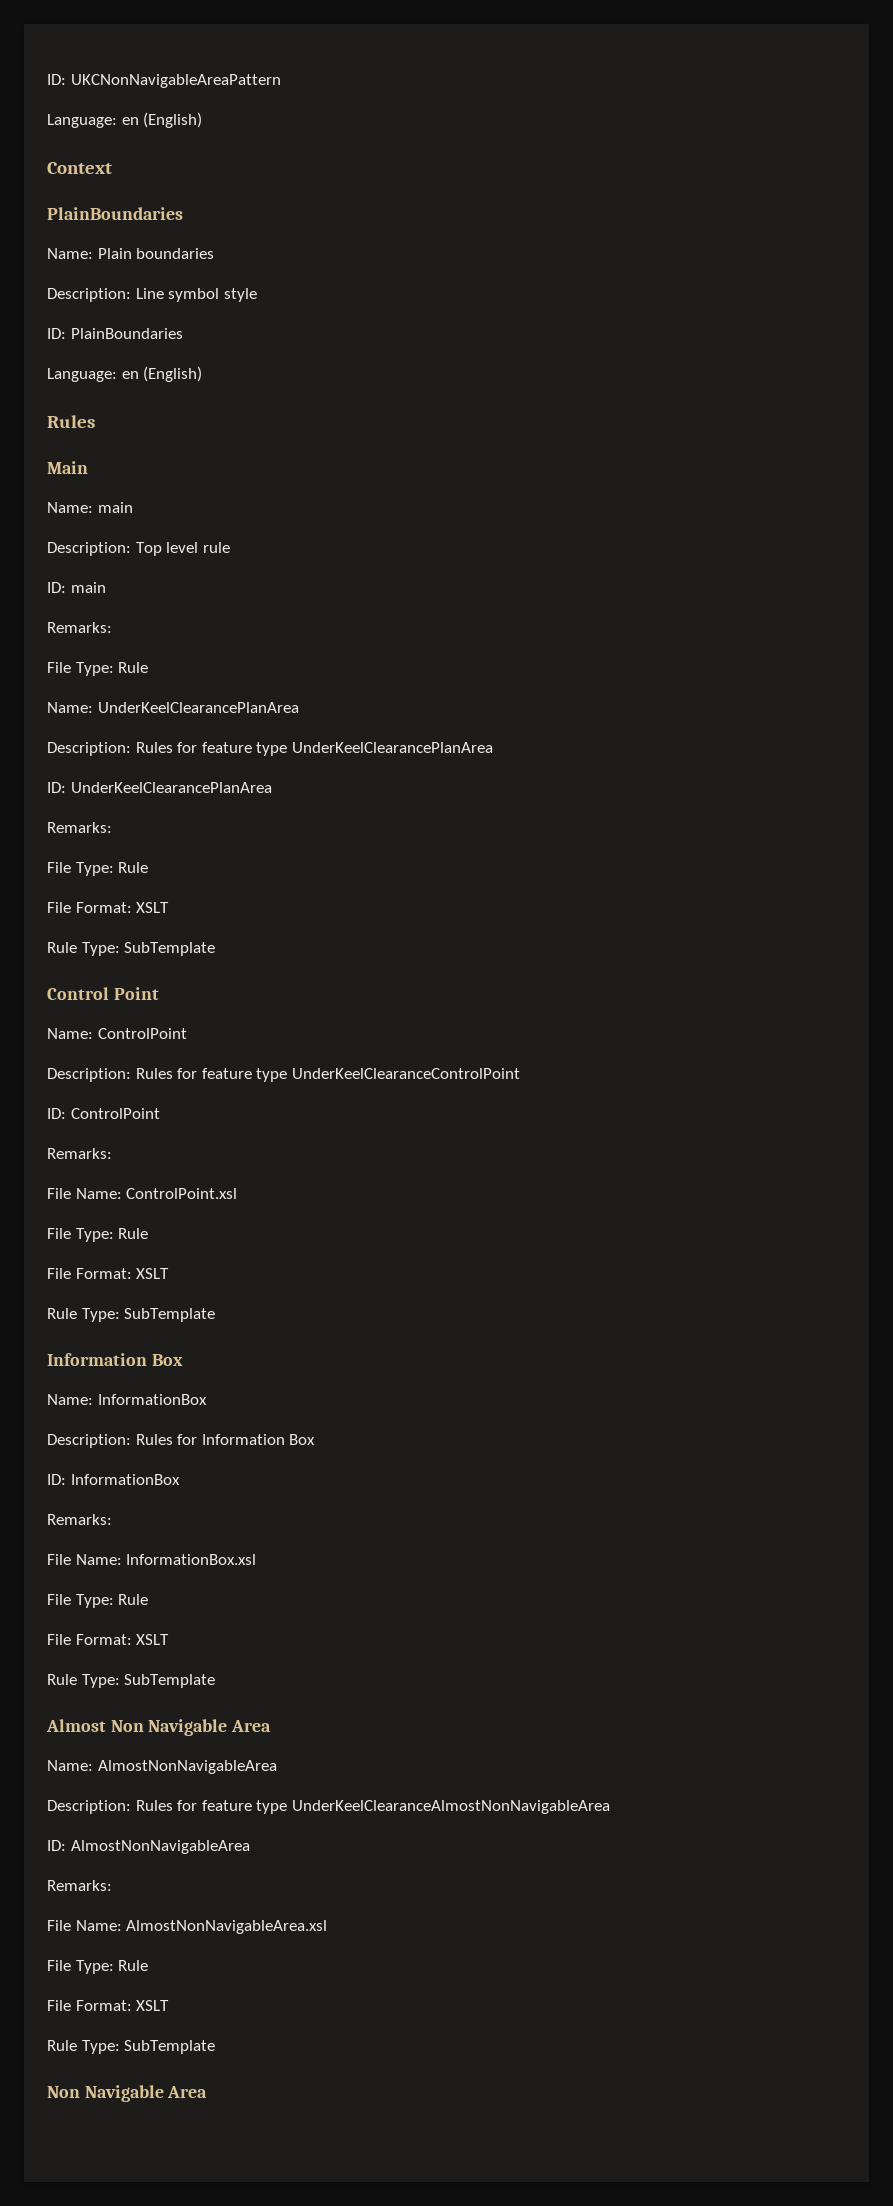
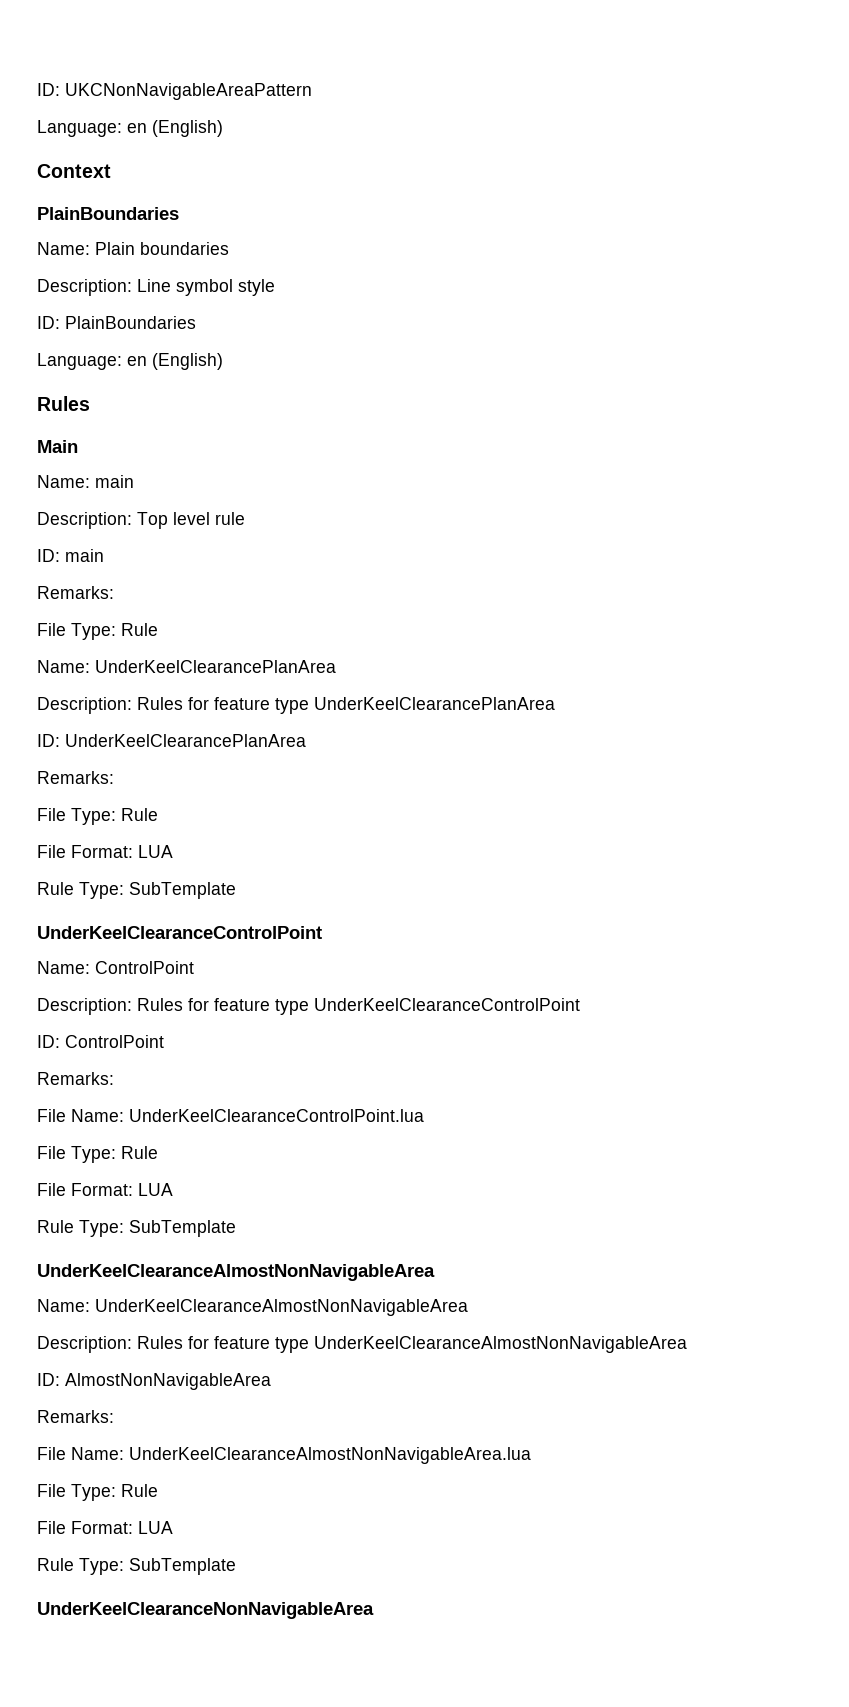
[136,902,170,913] [47,942,216,956] [47,987,159,1000] XSLT // Rule Type: SubTemplate // Control Point -> [138,845,173,858] [37,882,236,899] [37,926,322,939] LUA // Rule Type: SubTemplate // UnderKeelClearanceControlPoint
[126,1188,238,1199] [47,1228,149,1242] [47,1268,170,1279] [47,1308,216,1322] [47,1353,183,1366] [47,1394,207,1405] [47,1434,316,1448] [47,1474,180,1485] [47,1514,112,1525] [47,1554,257,1565] [47,1594,149,1608] [47,1634,170,1645] [47,1674,216,1688] [46,1719,272,1736] [47,1760,277,1774] ControlPoint.xsl // File Type: Rule // File Format: XSLT // Rule Type: SubTemplate // Information Box // Name: InformationBox // Description: Rules for Information Box // ID: InformationBox // Remarks: // File Name: InformationBox.xsl // File Type: Rule // File Format: XSLT // Rule Type: SubTemplate // Almost Non Navigable Area // Name: AlmostNonNavigableArea -> [129,1109,424,1122] [37,1146,158,1163] [37,1183,173,1196] [37,1220,236,1237] [37,1264,435,1281] [37,1299,468,1316] UnderKeelClearanceControlPoint.lua // File Type: Rule // File Format: LUA // Rule Type: SubTemplate // UnderKeelClearanceAlmostNonNavigableArea // Name: UnderKeelClearanceAlmostNonNavigableArea
[126,1920,328,1934] [47,1960,149,1974] [47,2000,170,2011] [47,2040,216,2054] [47,2085,208,2102] AlmostNonNavigableArea.xsl // File Type: Rule // File Format: XSLT // Rule Type: SubTemplate // Non Navigable Area -> [129,1447,531,1464] [37,1484,158,1501] [37,1521,173,1534] [37,1558,236,1575] [37,1602,374,1619] UnderKeelClearanceAlmostNonNavigableArea.lua // File Type: Rule // File Format: LUA // Rule Type: SubTemplate // UnderKeelClearanceNonNavigableArea

